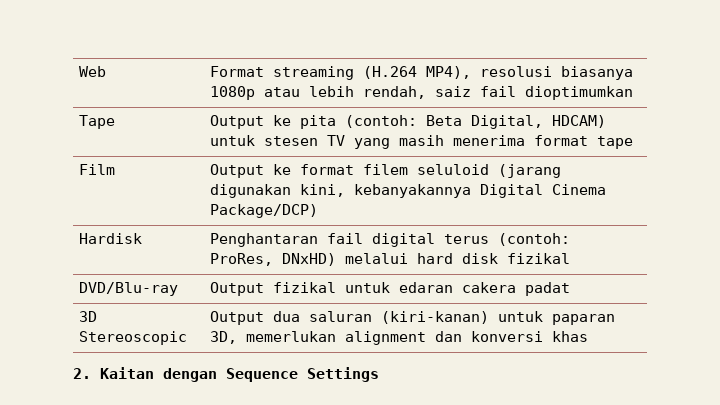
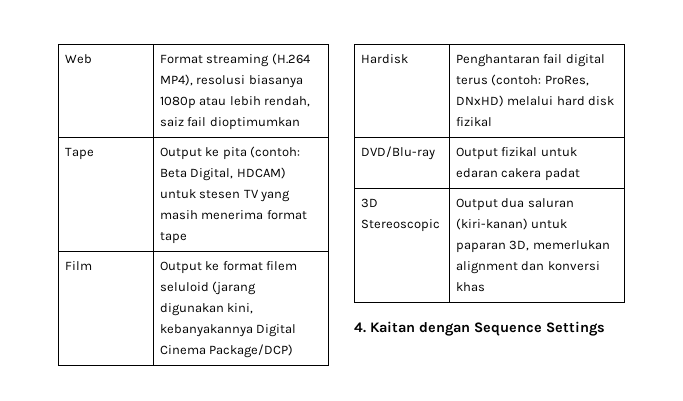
[73,368,91,379] 2. -> [354,322,366,333] 4.

